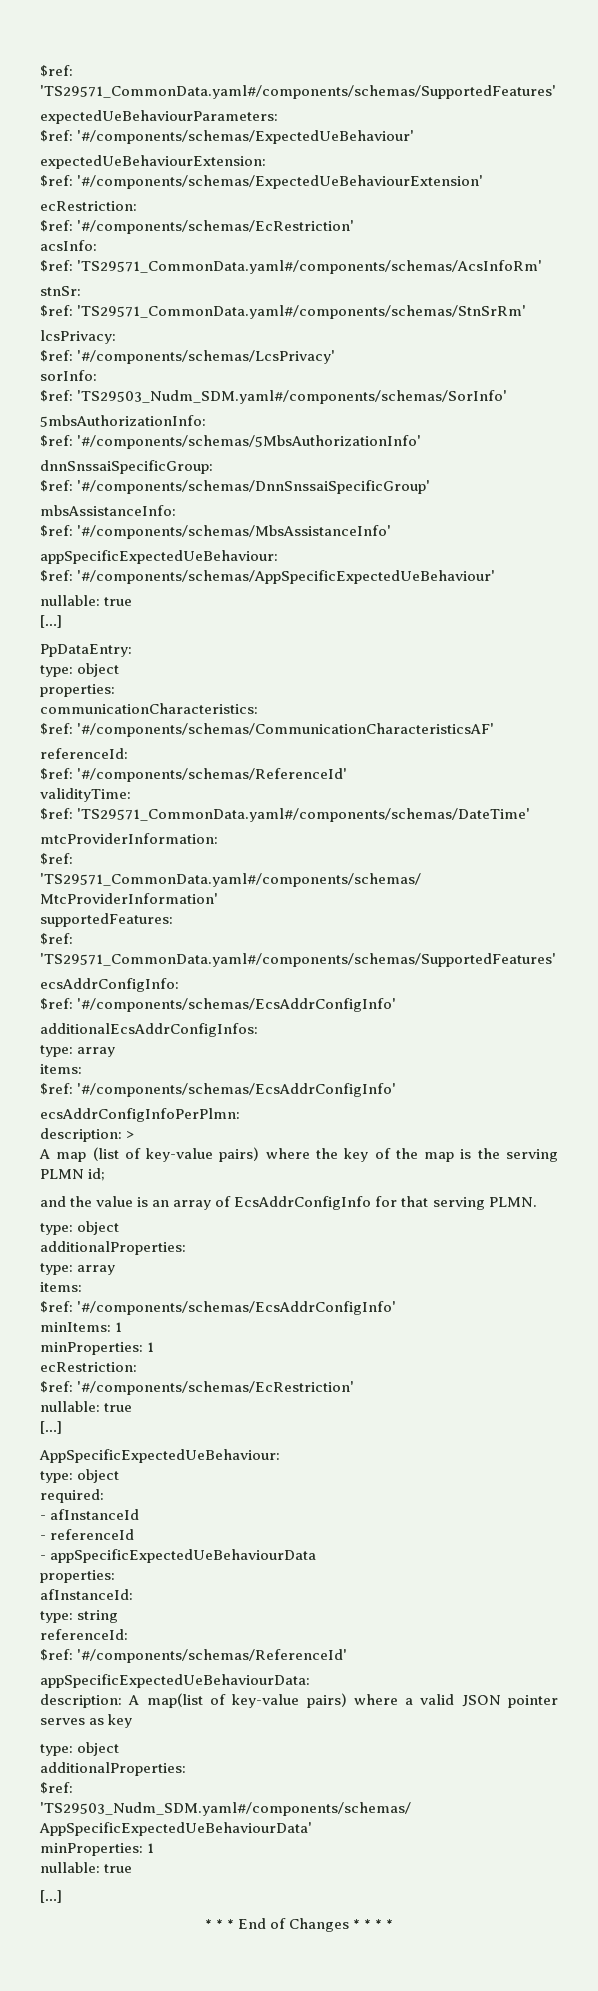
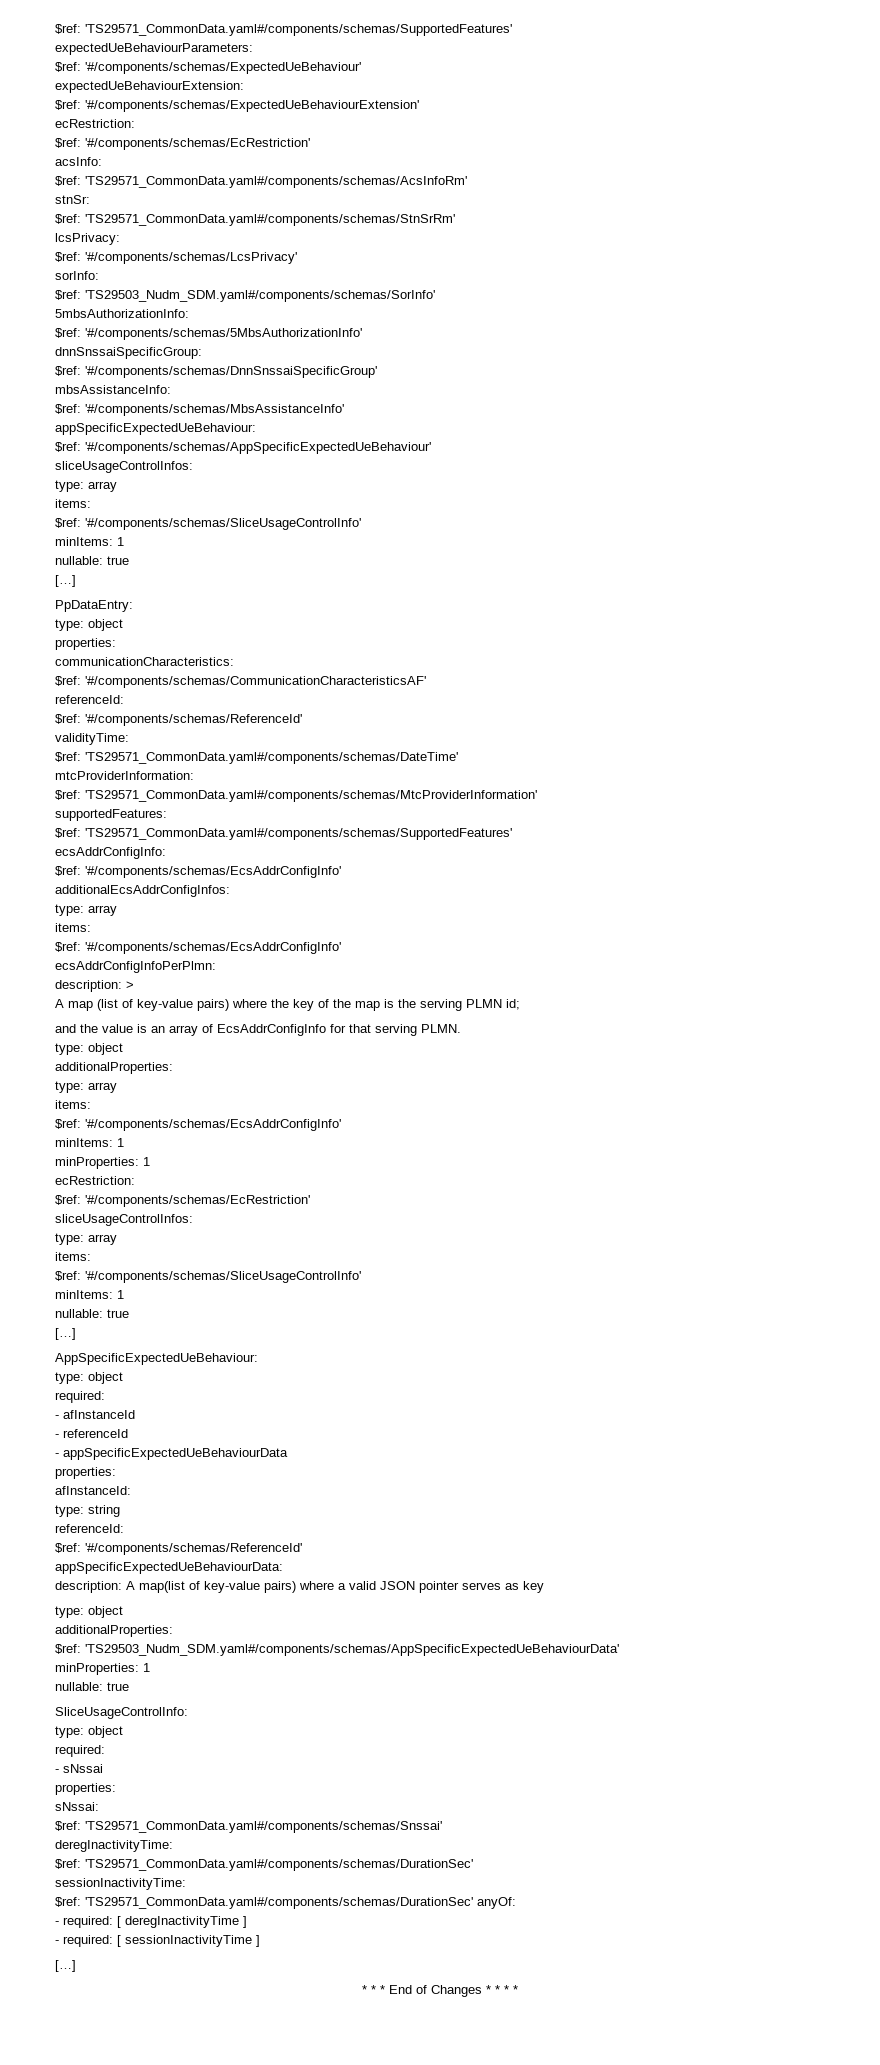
(496, 577) none -> [55,461,193,473] [55,480,117,492] [55,499,91,508] [55,518,361,530] [55,537,124,546] // sliceUsageControlInfos: // type: array // items: // $ref: '#/components/schemas/SliceUsageControlInfo' // minItems: 1
(355, 1388) none -> [55,1214,193,1226] [55,1233,117,1245] [55,1252,91,1261] [55,1271,361,1283] [55,1290,124,1299] // sliceUsageControlInfos: // type: array // items: // $ref: '#/components/schemas/SliceUsageControlInfo' // minItems: 1
(133, 1868) none -> [55,1707,188,1719] [55,1726,123,1738] [55,1745,105,1757] [55,1764,103,1773] [55,1783,116,1795] [55,1802,99,1811] [55,1821,442,1833] [55,1840,173,1852] [55,1859,473,1871] [55,1878,186,1890] [55,1897,516,1909] [55,1916,247,1928] [55,1935,260,1947] // SliceUsageControlInfo: // type: object // required: // - sNssai // properties: // sNssai: // $ref: 'TS29571_CommonData.yaml#/components/schemas/Snssai' // deregInactivityTime: // $ref: 'TS29571_CommonData.yaml#/components/schemas/DurationSec' // sessionInactivityTime: // $ref: 'TS29571_CommonData.yaml#/components/schemas/DurationSec' anyOf: // - required: [ deregInactivityTime ] // - required: [ sessionInactivityTime ]

